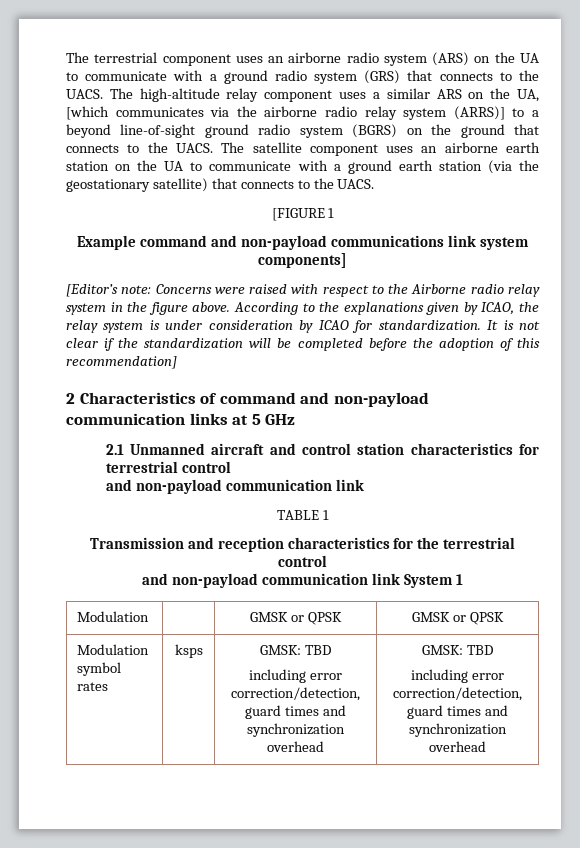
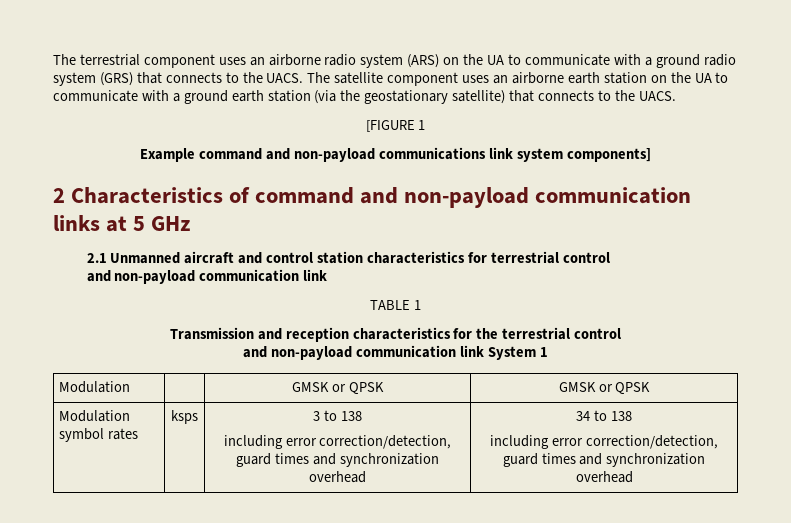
[139,88,539,102] [66,106,540,120] [66,124,540,138] [66,142,245,153] high-altitude relay component uses a similar ARS on the UA, [which communicates via the airborne radio relay system (ARRS)] to a beyond line-of-sight ground radio system (BGRS) on the ground that connects to the UACS. The -> (331, 77) none
[66,284,540,297] [66,302,539,315] [66,320,540,333] [66,338,540,351] [66,356,177,369] // [Editor’s note: Concerns were raised with respect to the Airborne radio relay system in the figure above. According to the explanations given by ICAO, the relay system is under consideration by ICAO for standardization. It is not clear if the standardization will be completed before the adoption of this recommendation] -> (651, 155) none
[260,645,331,655] GMSK: TBD -> [313,410,362,421] 3 to 138
[422,645,493,655] GMSK: TBD -> [576,410,632,421] 34 to 138

